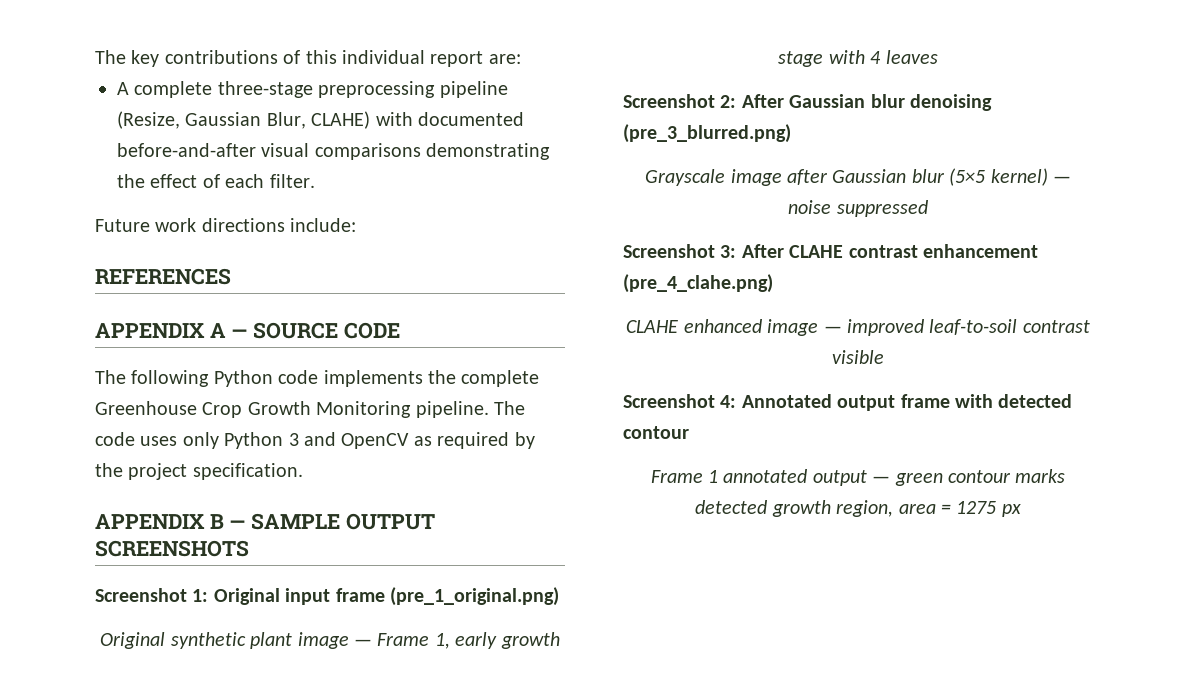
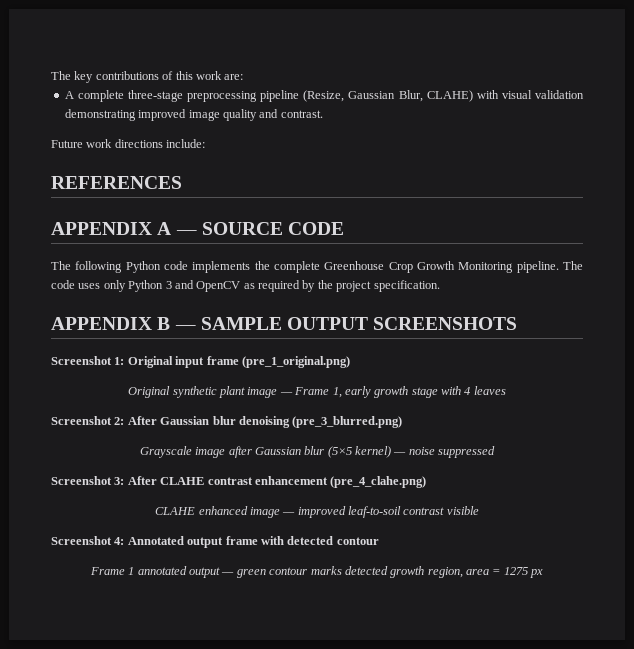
[342,50,484,67] individual report -> [195,71,222,80] work
[418,112,524,126] [117,143,551,160] [117,174,315,188] documented before-and-after visual comparisons demonstrating the effect of each filter. -> [501,90,585,99] [64,109,323,121] visual validation demonstrating improved image quality and contrast.

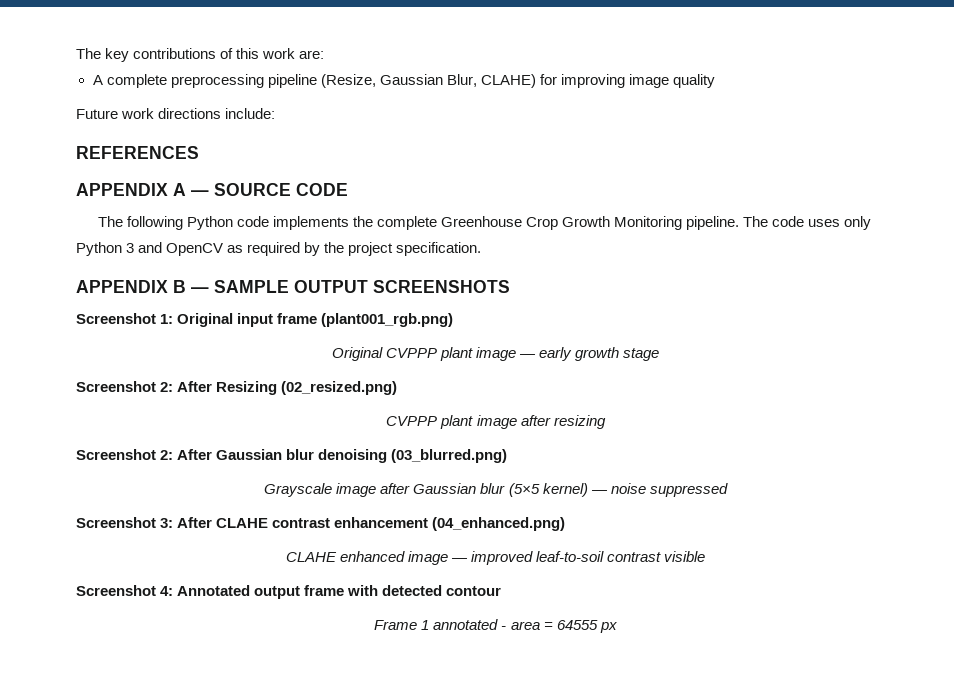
[127,90,183,102] three-stage -> (167, 81) none
[476,90,585,99] [64,109,187,121] with visual validation demonstrating improved -> [539,74,625,88] for improving
[259,109,323,118] and contrast. -> (716, 81) none
[241,356,350,368] [128,386,217,398] (pre_1_original.png) // Original synthetic -> [321,313,454,327] [331,347,437,361] (plant001_rgb.png) // Original CVPPP
[294,387,342,398] Frame 1, -> (537, 356) none
[441,386,506,395] with 4 leaves -> [76,381,398,395] [386,415,606,429] // Screenshot 2: After Resizing (02_resized.png) // CVPPP plant image after resizing
[292,416,403,428] (pre_3_blurred.png) -> [391,449,508,463] (03_blurred.png)
[330,476,427,488] (pre_4_clahe.png) -> [432,517,566,531] (04_enhanced.png)
[189,566,463,578] output — green contour marks detected growth region, -> [501,626,507,630] -
[503,567,528,575] 1275 -> [556,620,598,630] 64555

